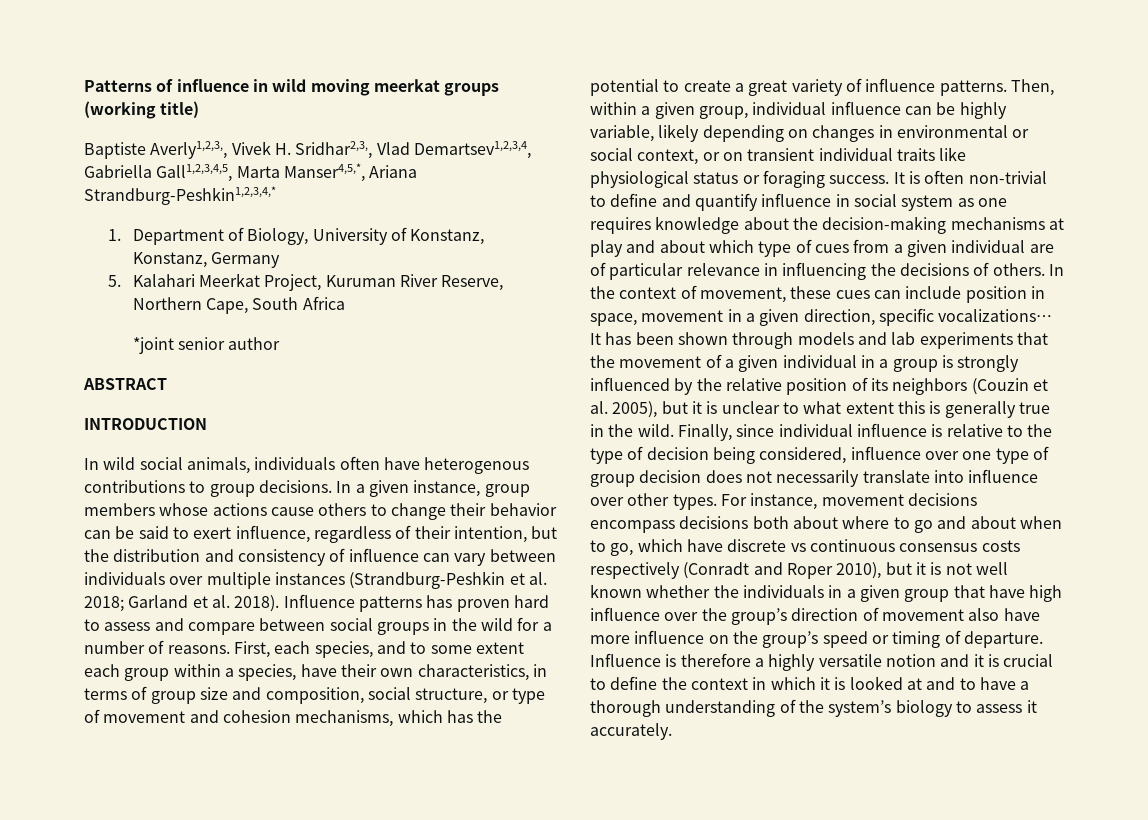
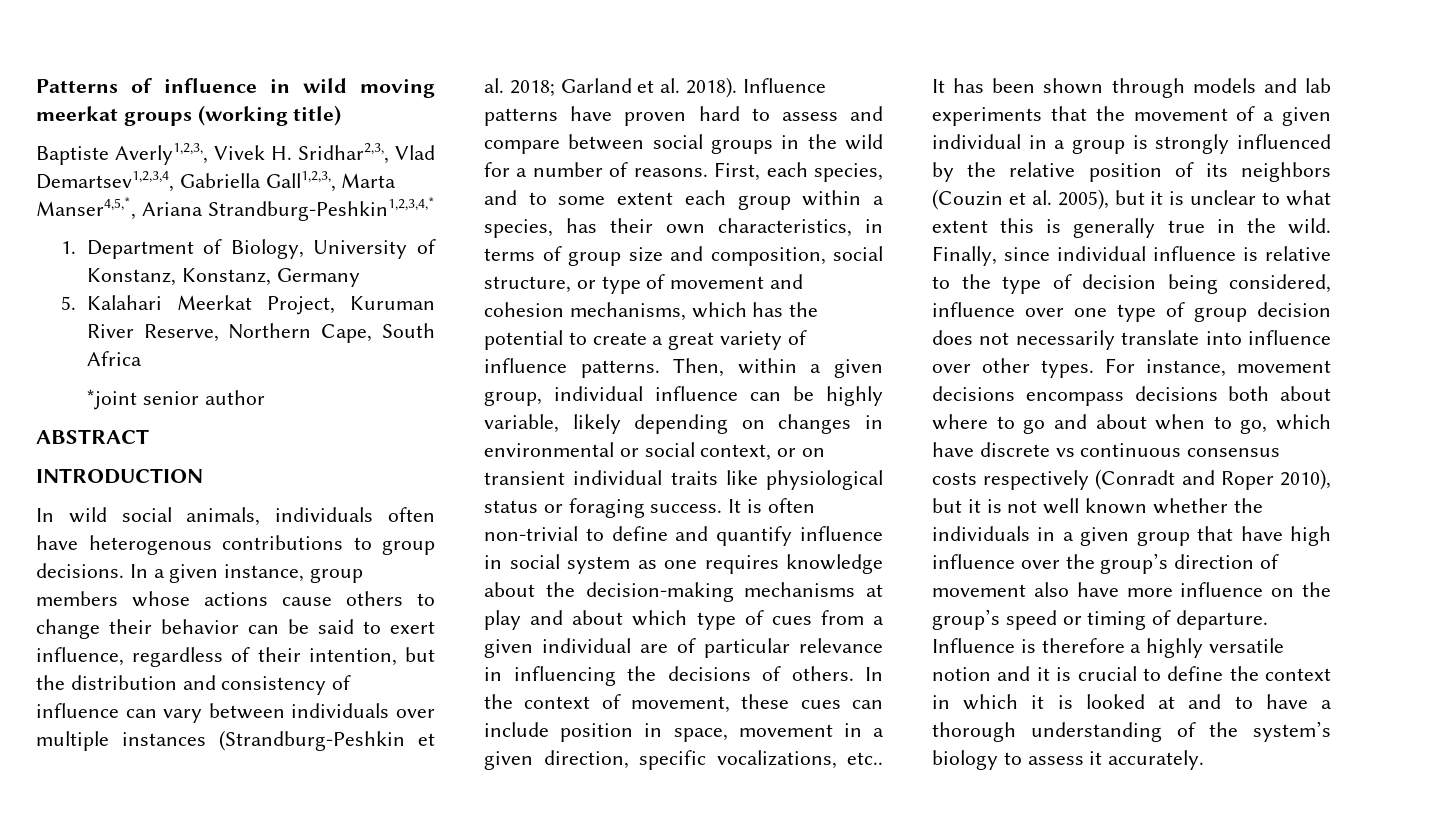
[156,164,233,182] Gall1,2,3,4,5, -> [265,171,336,192] Gall1,2,3,,
[426,595,453,608] has -> [570,106,613,121] have
[300,664,337,677] have -> [566,218,597,233] has
[938,309,1053,322] vocalizations… -> [716,750,883,769] vocalizations, etc..

